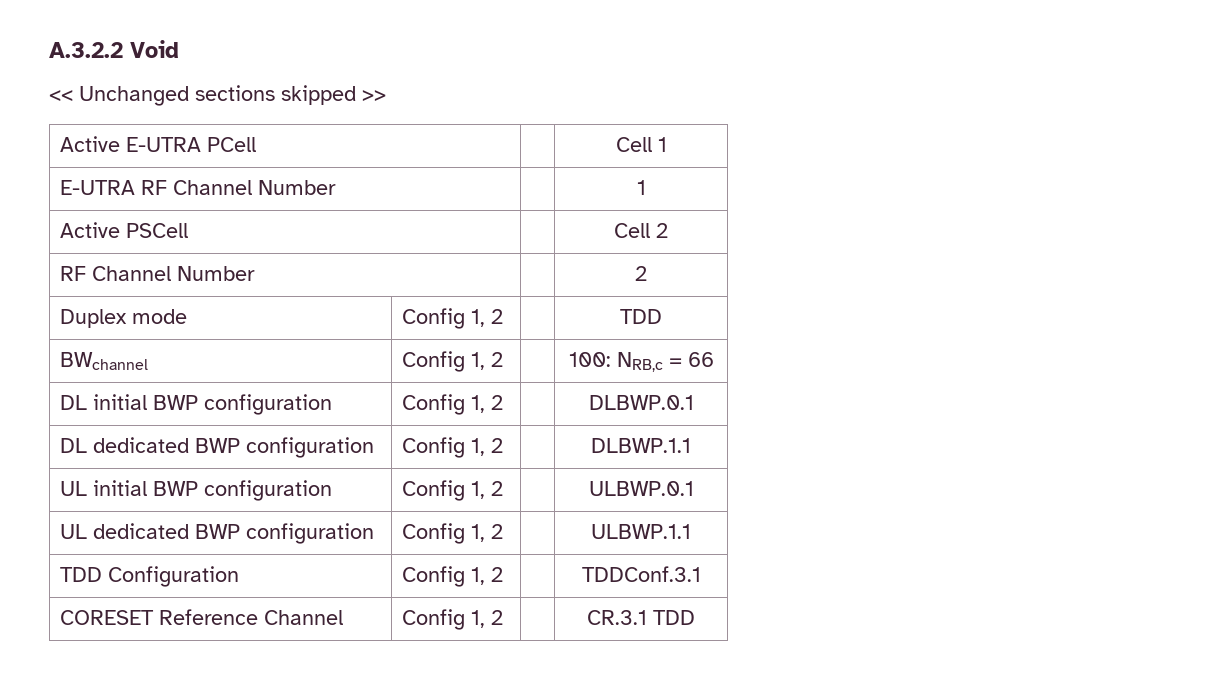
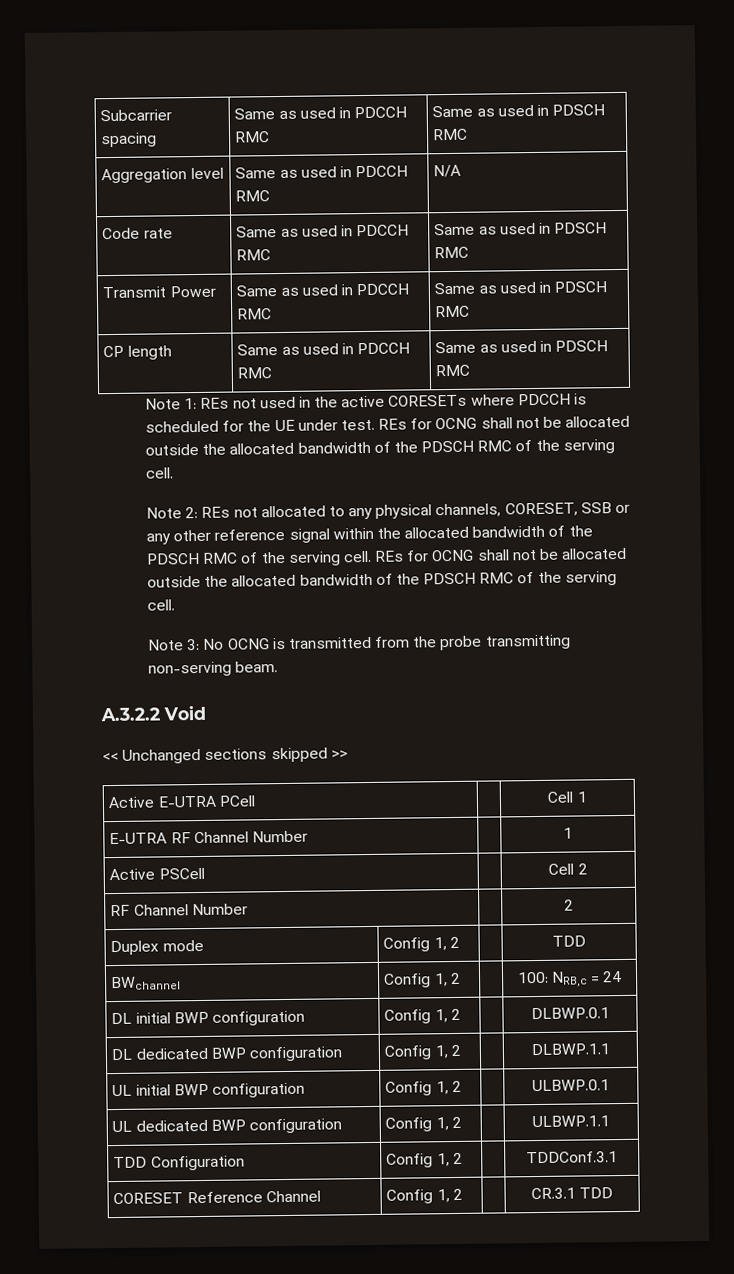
(49, 50) none -> [100,109,173,122] [101,132,158,148] [234,106,408,120] [234,131,271,143] [432,104,606,118] [432,128,469,141] [101,167,224,184] [235,165,409,179] [235,190,271,202] [433,164,462,178] [102,227,173,240] [236,224,410,238] [236,249,272,261] [434,222,608,236] [434,246,470,259] [102,285,216,299] [236,283,410,297] [237,308,273,320] [434,281,608,295] [435,305,471,318] [103,345,172,360] [237,342,411,356] [237,367,273,379] [435,340,609,354] [435,364,471,377] [144,393,588,410] [144,415,631,433] [144,439,615,456] [144,467,174,479] [145,502,631,520] [145,525,593,545] [145,547,628,566] [146,571,617,588] [146,599,175,611] [147,634,571,651] [147,661,279,677] Subcarrier spacing | Same as used in PDCCH RMC | Same as used in PDSCH RMC // Aggregation level | Same as used in PDCCH RMC | N/A // Code rate | Same as used in PDCCH RMC | Same as used in PDSCH RMC // Transmit Power | Same as used in PDCCH RMC | Same as used in PDSCH RMC // CP length | Same as used in PDCCH RMC | Same as used in PDSCH RMC // Note 1: REs not used in the active CORESETs where PDCCH is scheduled for the UE under test. REs for OCNG shall not be allocated outside the allocated bandwidth of the PDSCH RMC of the serving cell. // Note 2: REs not allocated to any physical channels, CORESET, SSB or any other reference signal within the allocated bandwidth of the PDSCH RMC of the serving cell. REs for OCNG shall not be allocated outside the allocated bandwidth of the PDSCH RMC of the serving cell. // Note 3: No OCNG is transmitted from the probe transmitting non-serving beam. //
[687,352,714,367] 66 -> [602,970,623,983] 24

